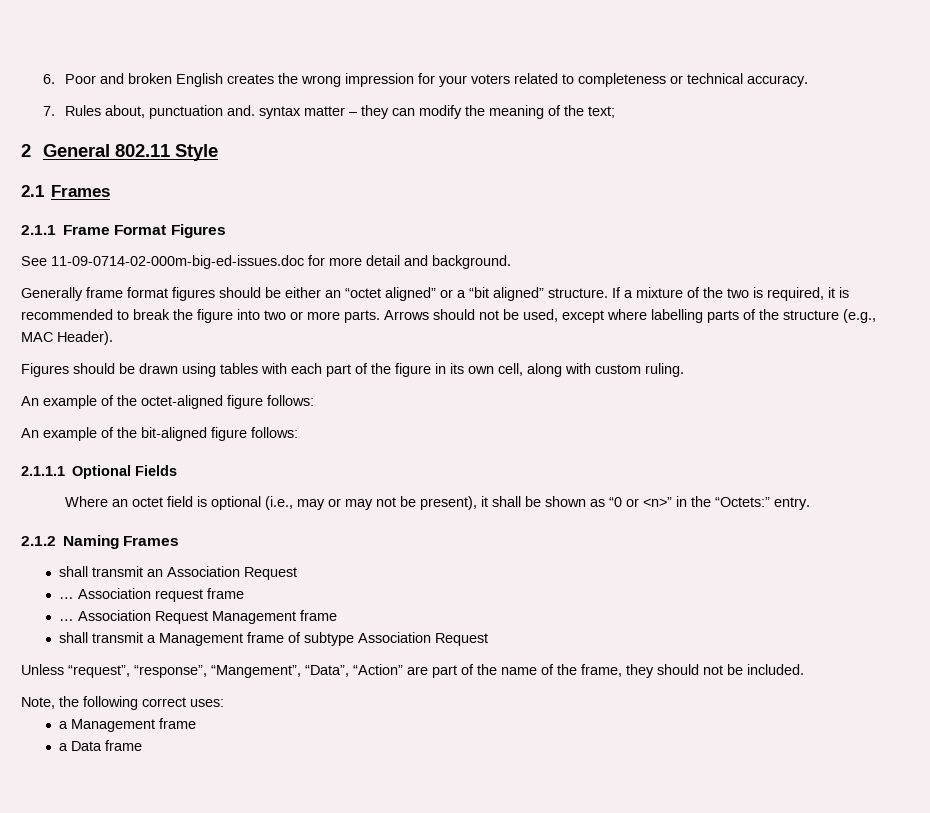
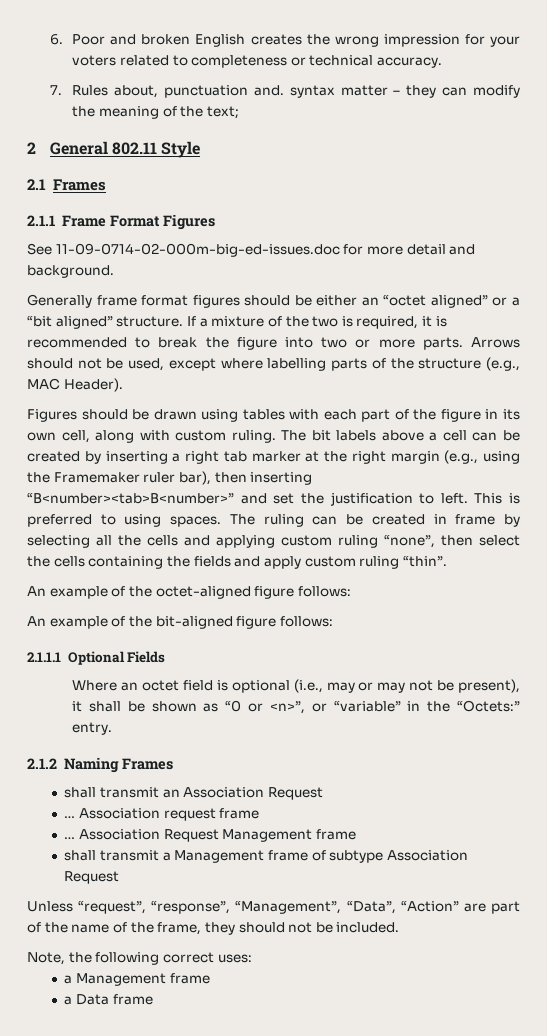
(684, 370) none -> [281,430,521,441] [27,450,520,464] [27,471,313,485] [27,492,520,506] [27,514,521,527] [27,535,520,548] [27,556,447,569] The bit labels above a cell can be created by inserting a right tab marker at the right margin (e.g., using the Framemaker ruler bar), then inserting “B<number><tab>B<number>” and set the justification to left. This is preferred to using spaces. The ruling can be created in frame by selecting all the cells and applying custom ruling “none”, then select the cells containing the fields and apply custom ruling “thin”.
[643,497,673,507] <n>” -> [269,701,401,714] <n>”, or “variable”
[211,665,301,678] “Mangement”, -> [235,901,342,914] “Management”,

